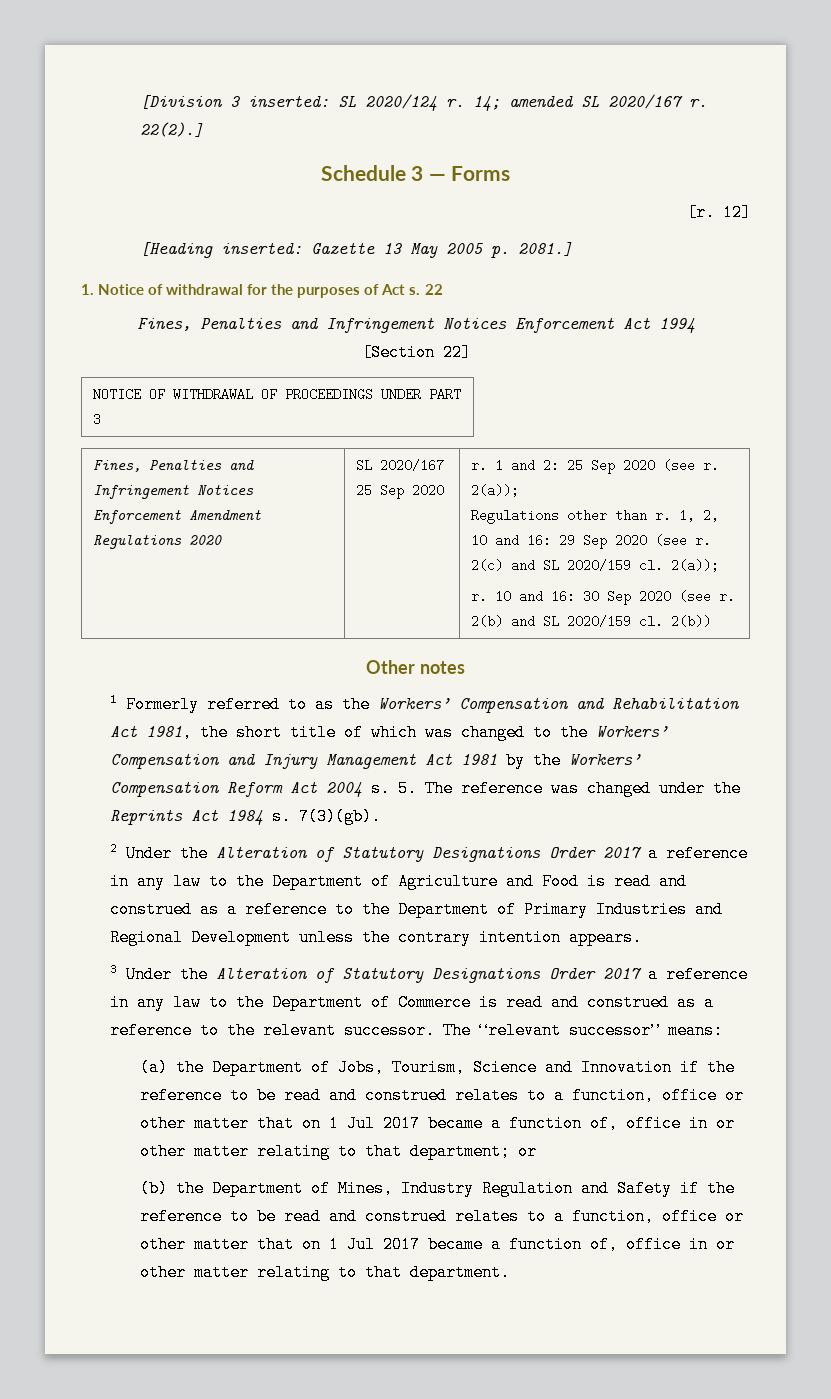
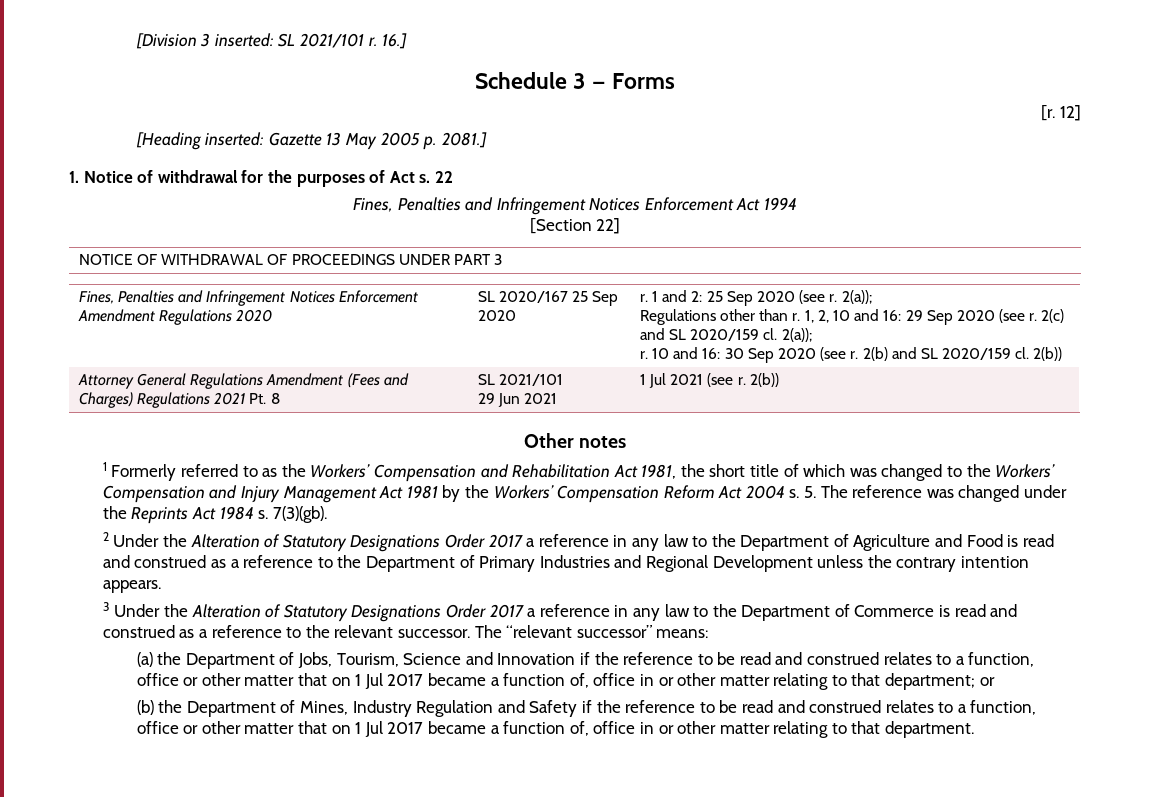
[364,94,707,112] [139,122,203,137] 2020/124 r. 14; amended SL 2020/167 r. 22(2).] -> [300,33,408,49] 2021/101 r. 16.]
(712, 621) none -> [77,373,409,389] [78,392,280,408] [477,374,564,386] [477,393,558,407] [639,373,779,388] // Attorney General Regulations Amendment (Fees and Charges) Regulations 2021 Pt. 8 | SL 2021/101 // 29 Jun 2021 | 1 Jul 2021 (see r. 2(b))

